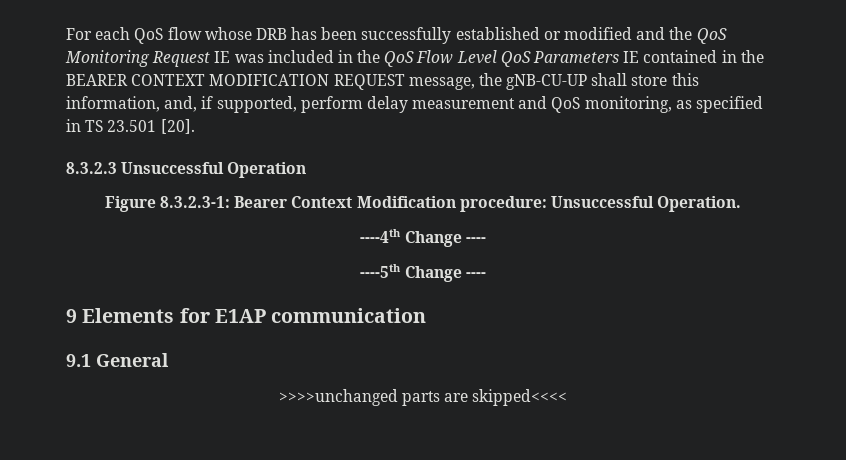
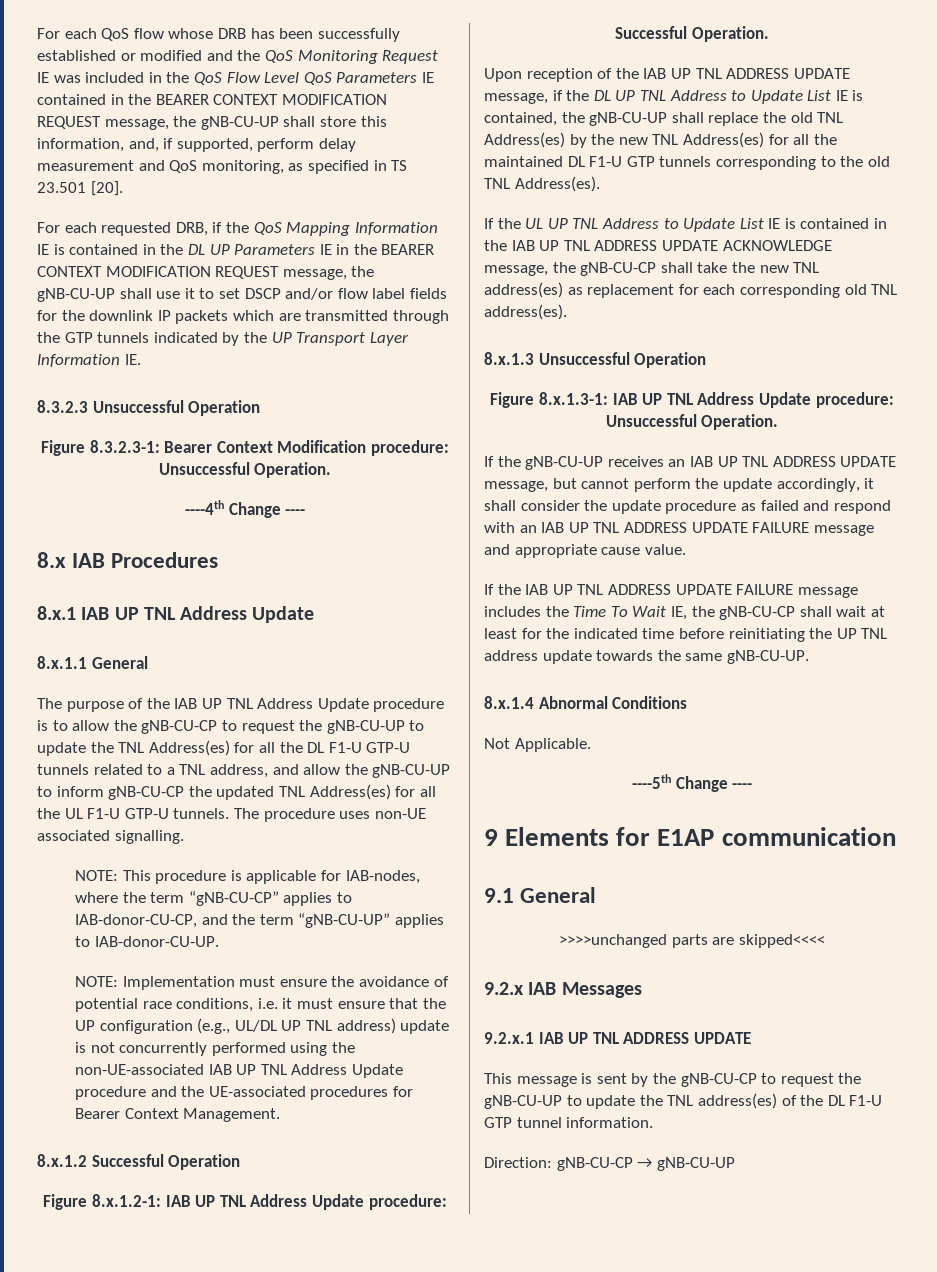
(195, 126) none -> [37,222,438,236] [37,244,435,255] [37,266,375,280] [37,288,447,302] [37,310,449,324] [37,332,408,346] [37,354,141,367] // For each requested DRB, if the QoS Mapping Information IE is contained in the DL UP Parameters IE in the BEARER CONTEXT MODIFICATION REQUEST message, the gNB-CU-UP shall use it to set DSCP and/or flow label fields for the downlink IP packets which are transmitted through the GTP tunnels indicated by the UP Transport Layer Information IE.
(486, 240) none -> [37,552,219,568] [37,606,315,623] [37,656,148,669] [37,698,445,712] [37,720,425,734] [37,740,411,756] [37,764,451,778] [37,784,436,800] [37,808,426,822] [37,830,184,844] [74,870,420,884] [74,891,352,906] [74,913,444,928] [74,936,219,947] [74,976,449,990] [74,998,446,1012] [74,1018,450,1034] [74,1042,355,1056] [74,1064,403,1078] [74,1086,413,1100] [74,1108,281,1122] [37,1154,241,1170] [43,1194,447,1210] [615,26,769,42] [484,68,850,82] [484,90,864,104] [484,112,844,126] [484,132,837,148] [484,156,890,170] [484,176,600,192] [484,218,888,232] [484,240,832,251] [484,262,820,276] [484,282,898,298] [484,304,567,320] [484,352,707,368] [490,392,894,408] [605,414,779,430] [484,456,897,470] [484,478,875,492] [484,500,891,514] [484,522,874,536] [484,544,686,558] [484,584,858,598] [484,606,885,620] [484,628,888,642] [484,650,809,664] [484,696,688,709] [484,738,591,752] // 8.x IAB Procedures // 8.x.1 IAB UP TNL Address Update // 8.x.1.1 General // The purpose of the IAB UP TNL Address Update procedure is to allow the gNB-CU-CP to request the gNB-CU-UP to update the TNL Address(es) for all the DL F1-U GTP-U tunnels related to a TNL address, and allow the gNB-CU-UP to inform gNB-CU-CP the updated TNL Address(es) for all the UL F1-U GTP-U tunnels. The procedure uses non-UE associated signalling. // NOTE: This procedure is applicable for IAB-nodes, where the term “gNB-CU-CP” applies to IAB-donor-CU-CP, and the term “gNB-CU-UP” applies to IAB-donor-CU-UP. // NOTE: Implementation must ensure the avoidance of potential race conditions, i.e. it must ensure that the UP configuration (e.g., UL/DL UP TNL address) update is not concurrently performed using the non-UE-associated IAB UP TNL Address Update procedure and the UE-associated procedures for Bearer Context Management. // 8.x.1.2 Successful Operation // Figure 8.x.1.2-1: IAB UP TNL Address Update procedure: Successful Operation. // Upon reception of the IAB UP TNL ADDRESS UPDATE message, if the DL UP TNL Address to Update List IE is contained, the gNB-CU-UP shall replace the old TNL Address(es) by the new TNL Address(es) for all the maintained DL F1-U GTP tunnels corresponding to the old TNL Address(es). // If the UL UP TNL Address to Update List IE is contained in the IAB UP TNL ADDRESS UPDATE ACKNOWLEDGE message, the gNB-CU-CP shall take the new TNL address(es) as replacement for each corresponding old TNL address(es). // 8.x.1.3 Unsuccessful Operation // Figure 8.x.1.3-1: IAB UP TNL Address Update procedure: Unsuccessful Operation. // If the gNB-CU-UP receives an IAB UP TNL ADDRESS UPDATE message, but cannot perform the update accordingly, it shall consider the update procedure as failed and respond with an IAB UP TNL ADDRESS UPDATE FAILURE message and appropriate cause value. // If the IAB UP TNL ADDRESS UPDATE FAILURE message includes the Time To Wait IE, the gNB-CU-CP shall wait at least for the indicated time before reinitiating the UP TNL address update towards the same gNB-CU-UP. // 8.x.1.4 Abnormal Conditions // Not Applicable.
(568, 397) none -> [484,982,642,998] [484,1032,751,1044] [484,1073,862,1087] [484,1093,883,1109] [484,1117,654,1128] [484,1157,735,1171] // 9.2.x IAB Messages // 9.2.x.1 IAB UP TNL ADDRESS UPDATE // This message is sent by the gNB-CU-CP to request the gNB-CU-UP to update the TNL address(es) of the DL F1-U GTP tunnel information. // Direction: gNB-CU-CP → gNB-CU-UP

